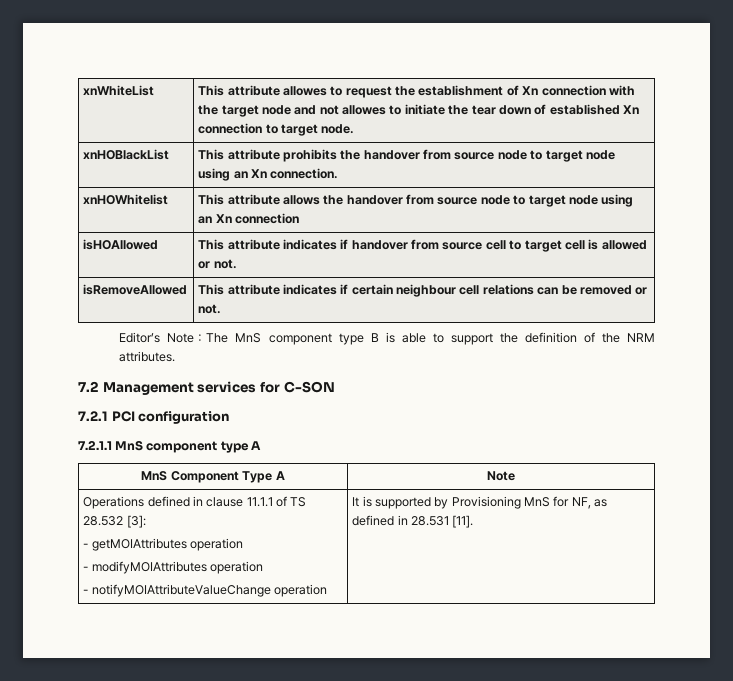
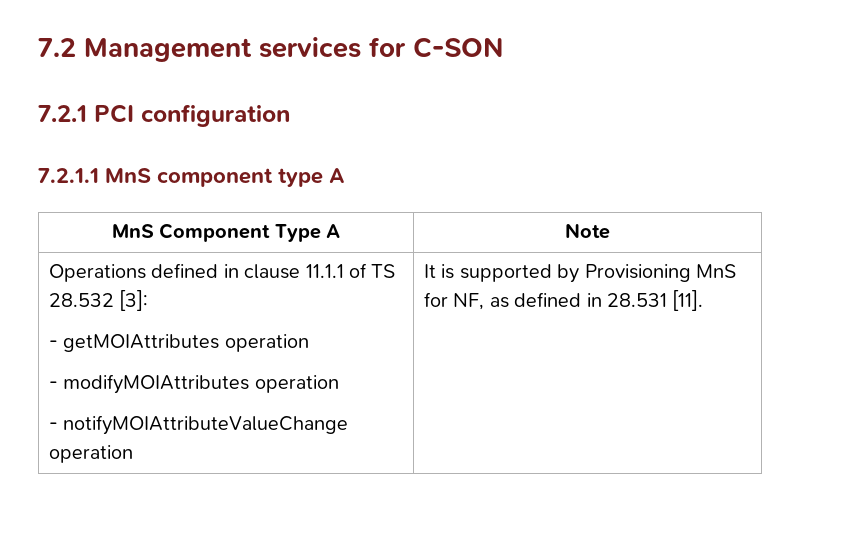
[83,85,155,96] [198,85,635,98] [198,104,640,117] [198,123,355,136] [83,149,170,160] [198,149,615,162] [198,168,339,181] [83,194,169,205] [198,194,634,207] [198,213,299,224] [83,239,159,250] [198,239,647,252] [198,259,237,269] [83,284,188,295] [198,284,648,297] [198,304,222,314] [119,332,655,345] [119,351,176,362] xnWhiteList | This attribute allowes to request the establishment of Xn connection with the target node and not allowes to initiate the tear down of established Xn connection to target node. // xnHOBlackList | This attribute prohibits the handover from source node to target node using an Xn connection. // xnHOWhitelist | This attribute allows the handover from source node to target node using an Xn connection // isHOAllowed | This attribute indicates if handover from source cell to target cell is allowed or not. // isRemoveAllowed | This attribute indicates if certain neighbour cell relations can be removed or not. // Editor’s Note：The MnS component type B is able to support the definition of the NRM attributes. // -> (38, 47) none

